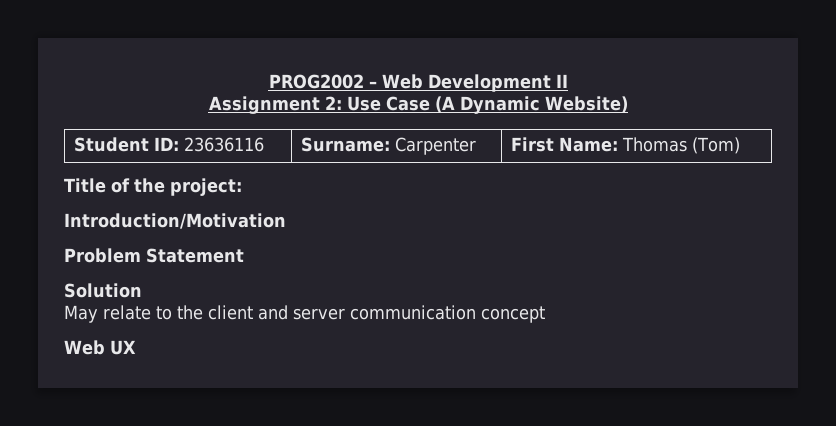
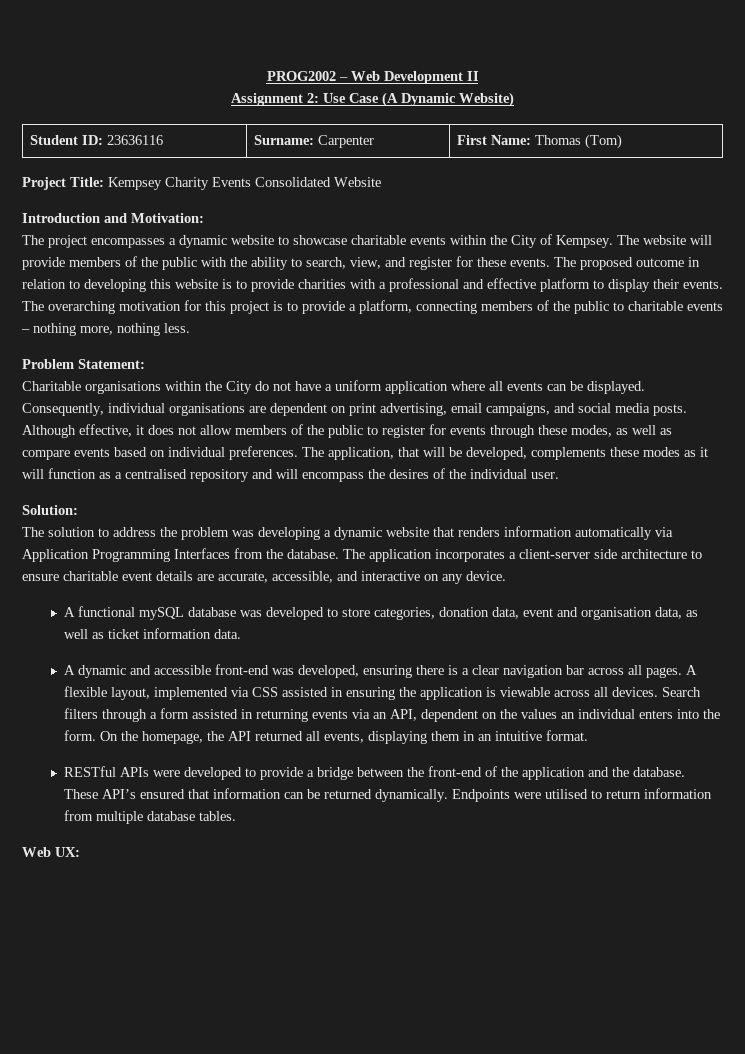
[64,178,242,196] [64,213,286,229] [64,248,244,263] [64,283,142,298] [64,305,545,323] [64,340,136,355] Title of the project: // Introduction/Motivation // Problem Statement // Solution // May relate to the client and server communication concept // Web UX -> [22,177,381,190] [22,213,204,223] [22,234,712,248] [22,256,700,270] [22,278,723,292] [22,300,723,314] [21,323,190,336] [22,359,145,369] [22,380,645,394] [22,403,687,416] [22,424,672,438] [22,446,708,460] [22,468,559,482] [22,505,78,515] [22,526,673,540] [22,548,702,562] [22,571,506,584] [64,606,699,620] [64,628,242,639] [64,664,698,678] [64,686,702,700] [64,708,721,722] [64,730,589,744] [64,766,686,780] [64,788,713,802] [64,810,237,824] [22,847,80,857] Project Title: Kempsey Charity Events Consolidated Website // Introduction and Motivation: // The project encompasses a dynamic website to showcase charitable events within the City of Kempsey. The website will provide members of the public with the ability to search, view, and register for these events. The proposed outcome in relation to developing this website is to provide charities with a professional and effective platform to display their events. The overarching motivation for this project is to provide a platform, connecting members of the public to charitable events – nothing more, nothing less. // Problem Statement: // Charitable organisations within the City do not have a uniform application where all events can be displayed. Consequently, individual organisations are dependent on print advertising, email campaigns, and social media posts. Although effective, it does not allow members of the public to register for events through these modes, as well as compare events based on individual preferences. The application, that will be developed, complements these modes as it will function as a centralised repository and will encompass the desires of the individual user. // Solution: // The solution to address the problem was developing a dynamic website that renders information automatically via Application Programming Interfaces from the database. The application incorporates a client-server side architecture to ensure charitable event details are accurate, accessible, and interactive on any device. // A functional mySQL database was developed to store categories, donation data, event and organisation data, as well as ticket information data. // A dynamic and accessible front-end was developed, ensuring there is a clear navigation bar across all pages. A flexible layout, implemented via CSS assisted in ensuring the application is viewable across all devices. Search filters through a form assisted in returning events via an API, dependent on the values an individual enters into the form. On the homepage, the API returned all events, displaying them in an intuitive format. // RESTful APIs were developed to provide a bridge between the front-end of the application and the database. These API’s ensured that information can be returned dynamically. Endpoints were utilised to return information from multiple database tables. // Web UX:

